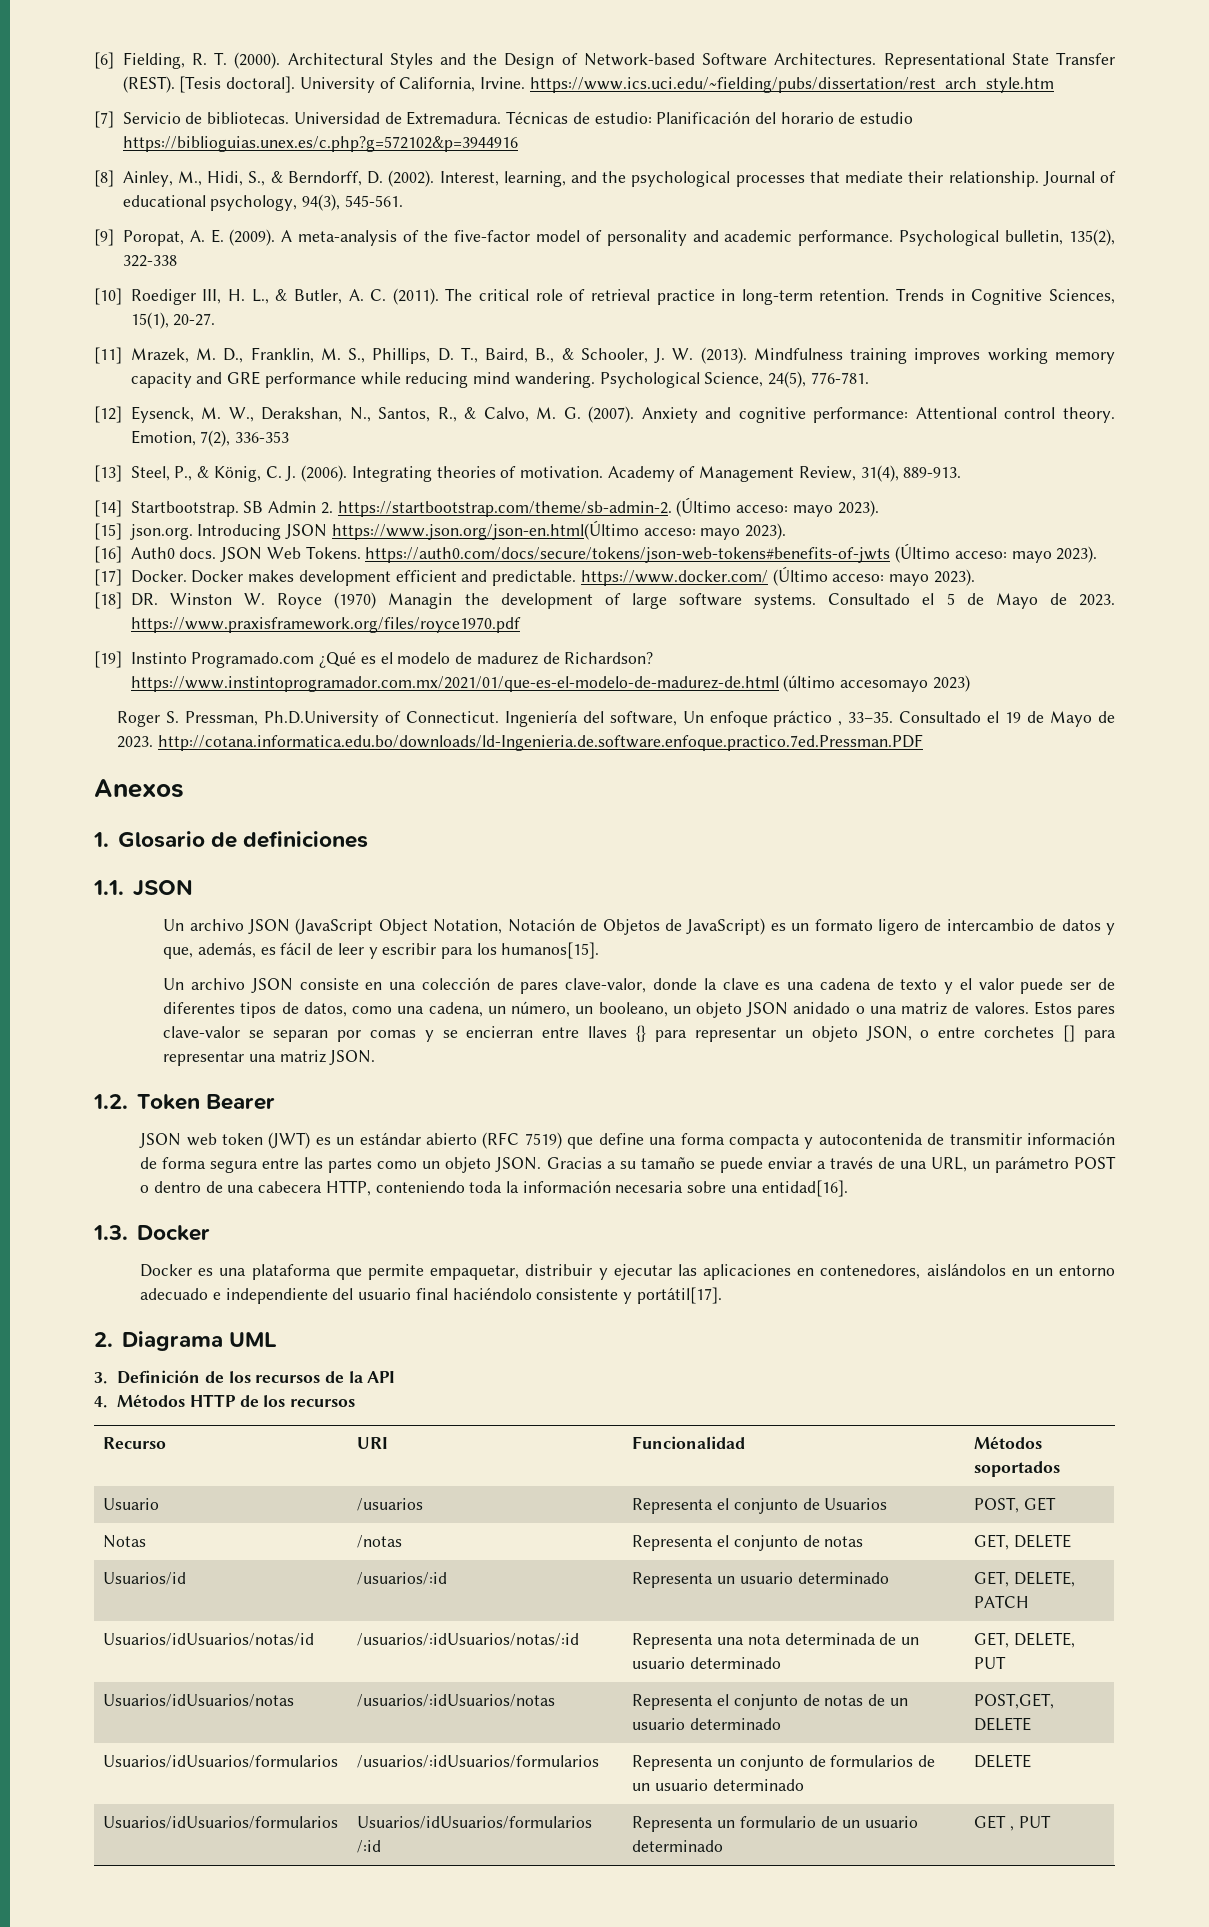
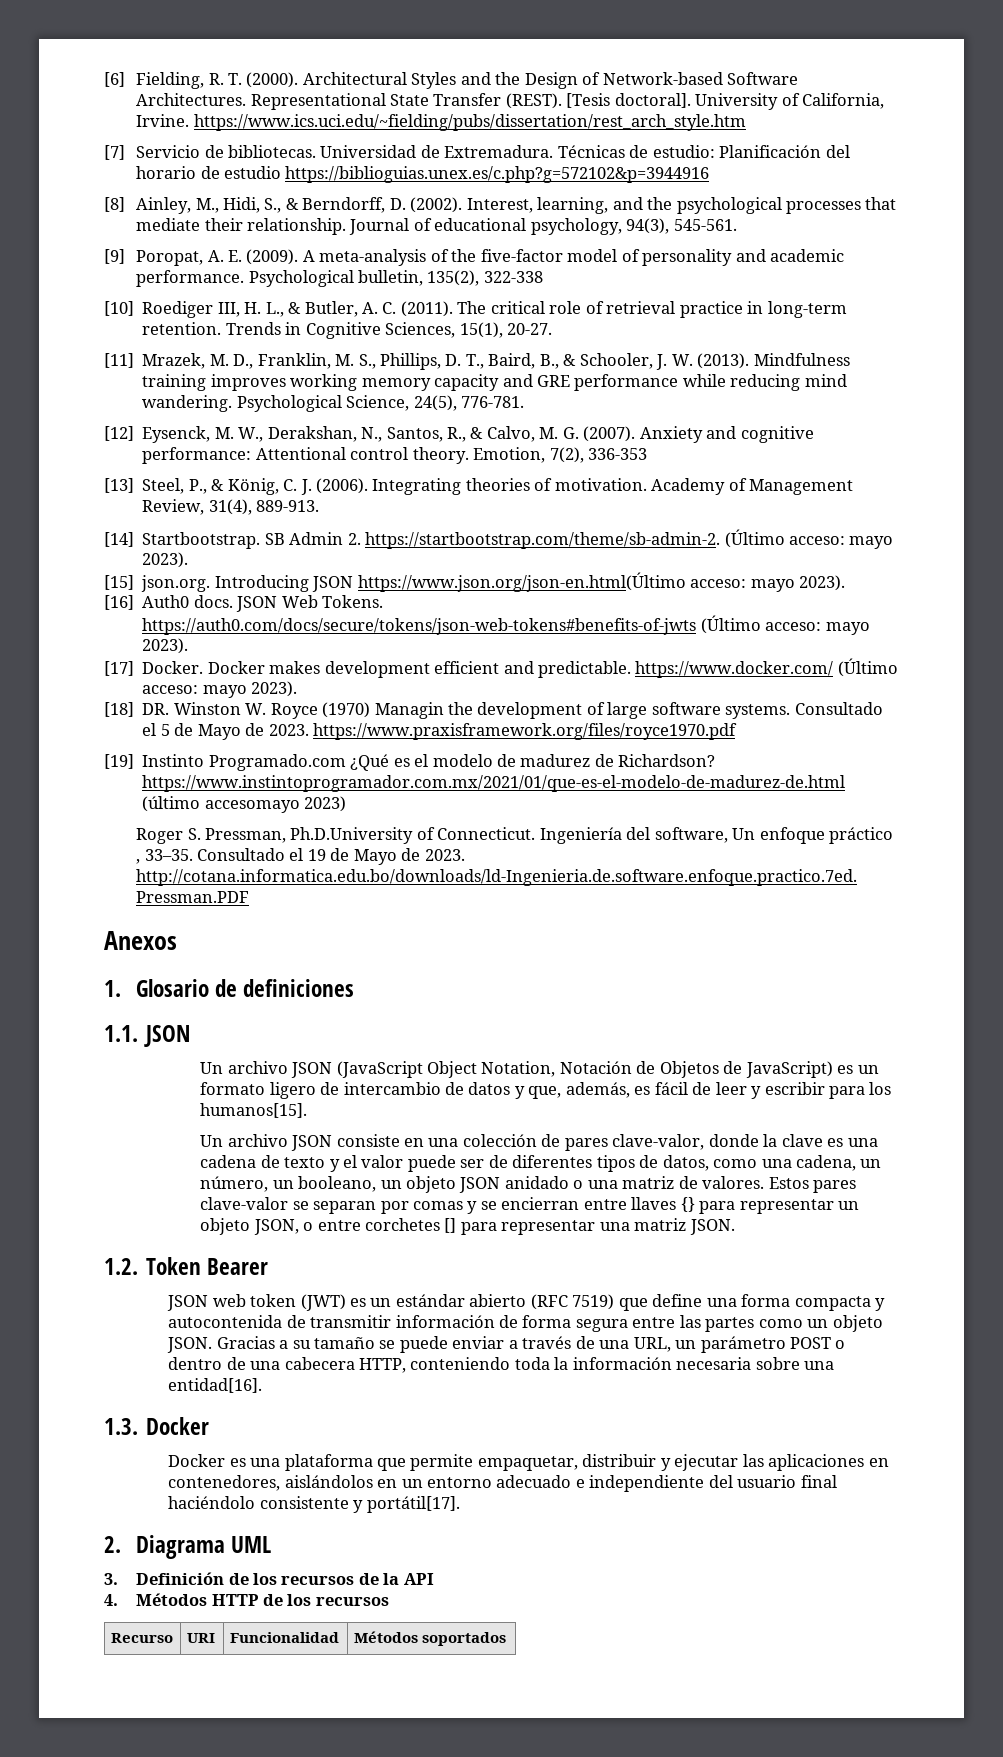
[103,1498,160,1510] [357,1498,424,1511] [632,1498,888,1514] [974,1497,1057,1513] [103,1535,147,1548] [357,1535,403,1548] [632,1535,864,1551] [974,1534,1072,1550] [103,1572,187,1585] [357,1572,448,1585] [632,1572,889,1588] [974,1571,1076,1587] [974,1595,1030,1608] [103,1633,315,1646] [357,1633,580,1646] [632,1633,919,1649] [632,1657,782,1669] [974,1632,1076,1648] [974,1656,1007,1669] [103,1694,295,1707] [357,1694,556,1707] [632,1694,908,1710] [632,1718,782,1730] [974,1693,1055,1709] [974,1717,1032,1731] [103,1755,339,1768] [357,1755,600,1768] [632,1755,935,1771] [632,1779,804,1791] [974,1754,1032,1768] [103,1816,339,1829] [357,1816,593,1829] [357,1840,382,1853] [632,1816,918,1832] [632,1840,724,1852] [974,1815,1051,1831] // Usuario | /usuarios | Representa el conjunto de Usuarios | POST, GET // Notas | /notas | Representa el conjunto de notas | GET, DELETE // Usuarios/id | /usuarios/:id | Representa un usuario determinado | GET, DELETE, PATCH // Usuarios/idUsuarios/notas/id | /usuarios/:idUsuarios/notas/:id | Representa una nota determinada de un usuario determinado | GET, DELETE, PUT // Usuarios/idUsuarios/notas | /usuarios/:idUsuarios/notas | Representa el conjunto de notas de un usuario determinado | POST,GET, DELETE // Usuarios/idUsuarios/formularios | /usuarios/:idUsuarios/formularios | Representa un conjunto de formularios de un usuario determinado | DELETE // Usuarios/idUsuarios/formularios | Usuarios/idUsuarios/formularios /:id | Representa un formulario de un usuario determinado | GET , PUT -> (506, 1639) none

